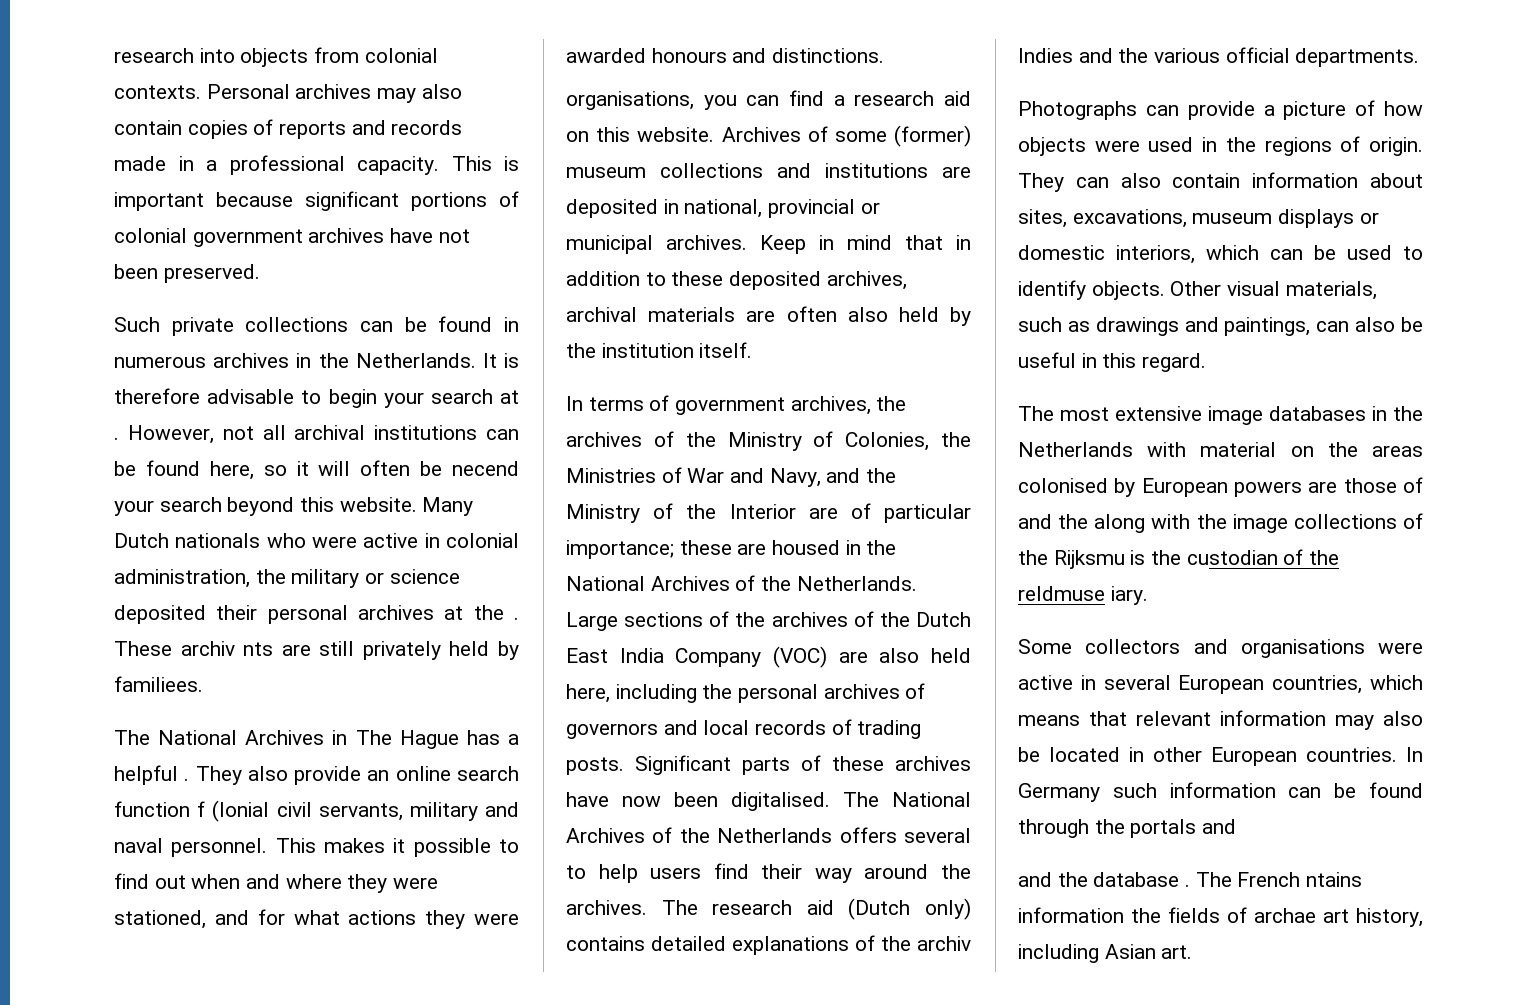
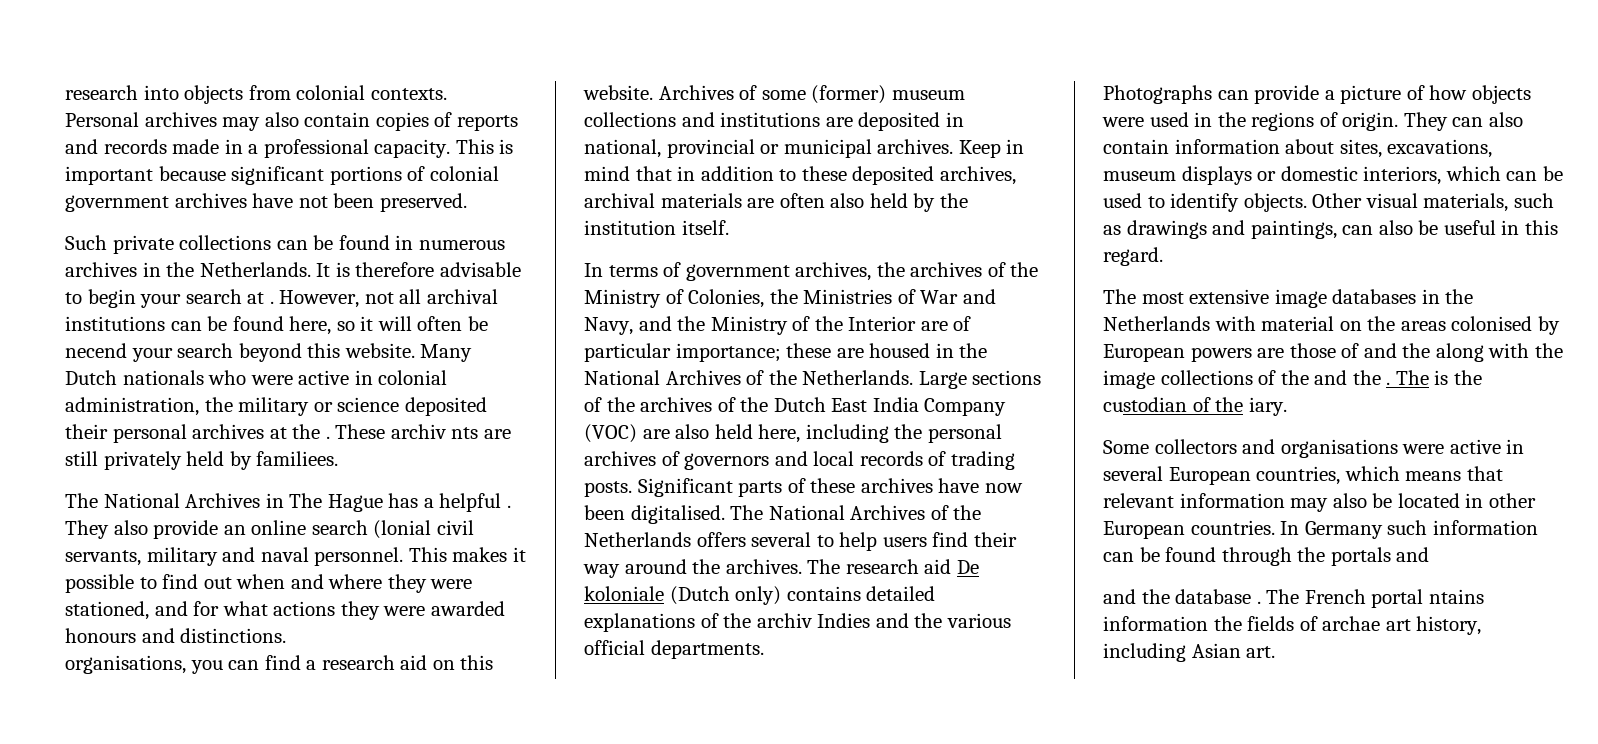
[114,801,206,817] function f -> (368, 527) none
(834, 907) none -> [956,560,979,574] [584,586,664,601] De koloniale
[1053,550,1125,569] Rijksmu -> [1314,370,1429,385] and the . The
[1018,586,1105,601] reldmuse -> (1244, 404) none
(1301, 879) none -> [1371,589,1424,608] portal

